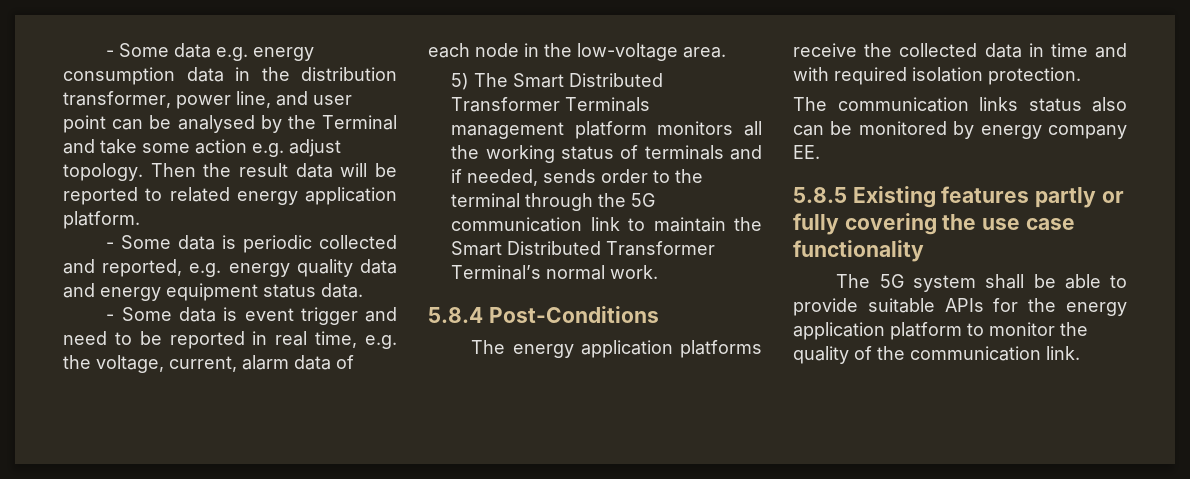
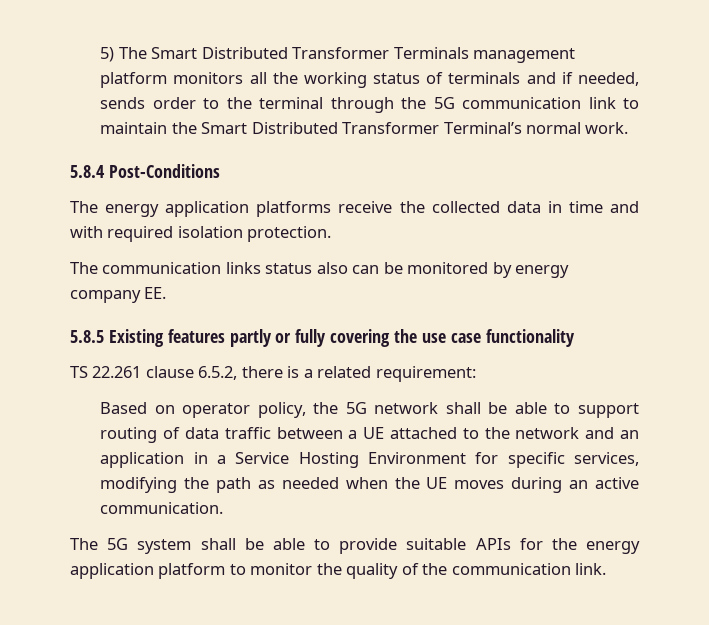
[106,43,315,61] [63,67,397,85] [63,91,352,109] [63,115,397,133] [63,139,341,157] [63,163,397,181] [63,187,397,205] [63,211,140,229] [106,235,397,253] [63,259,397,277] [63,283,363,301] [106,307,397,325] [63,331,397,349] [63,355,354,373] [428,43,726,61] - Some data e.g. energy consumption data in the distribution transformer, power line, and user point can be analysed by the Terminal and take some action e.g. adjust topology. Then the result data will be reported to related energy application platform. // - Some data is periodic collected and reported, e.g. energy quality data and energy equipment status data. // - Some data is event trigger and need to be reported in real time, e.g. the voltage, current, alarm data of each node in the low-voltage area. // -> (100, 54) none
(924, 251) none -> [70,366,476,382] [100,402,639,418] [100,427,639,443] [100,452,639,468] [100,477,639,493] [100,502,224,514] // TS 22.261 clause 6.5.2, there is a related requirement: // Based on operator policy, the 5G network shall be able to support routing of data traffic between a UE attached to the network and an application in a Service Hosting Environment for specific services, modifying the path as needed when the UE moves during an active communication.

